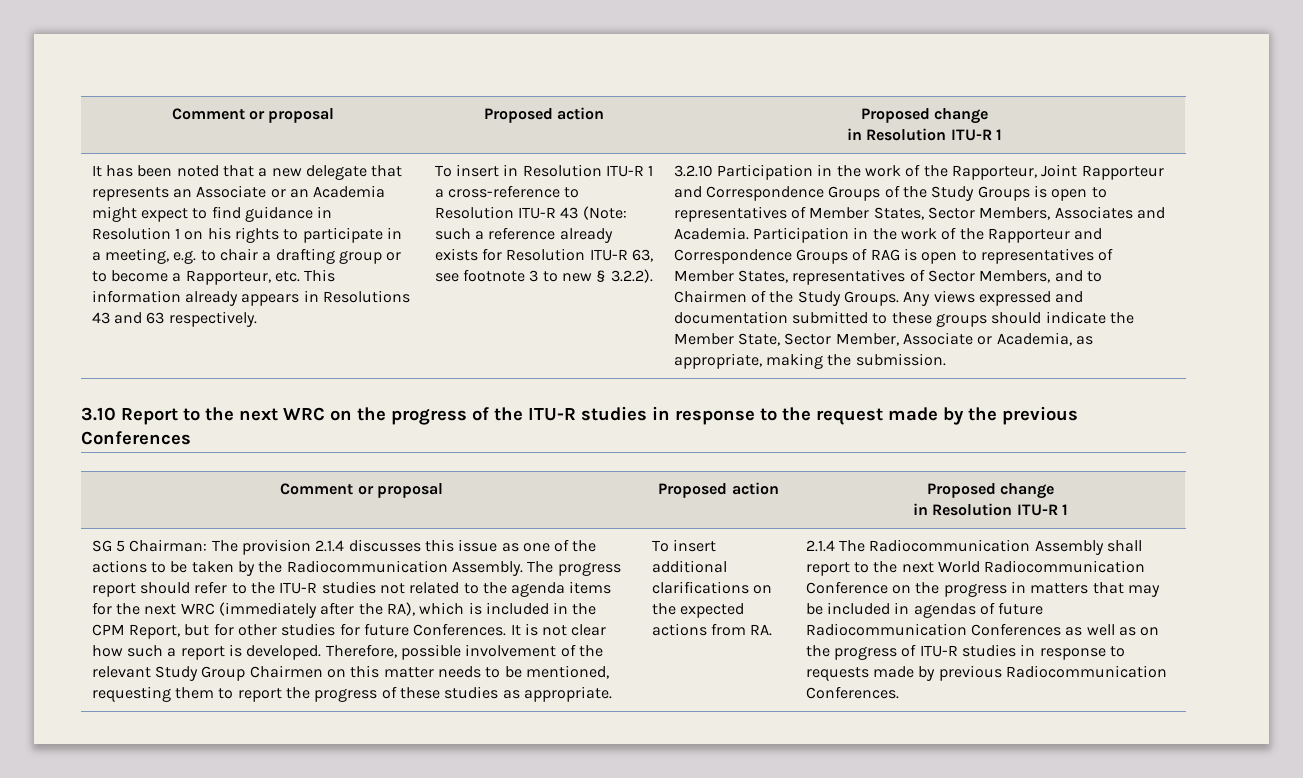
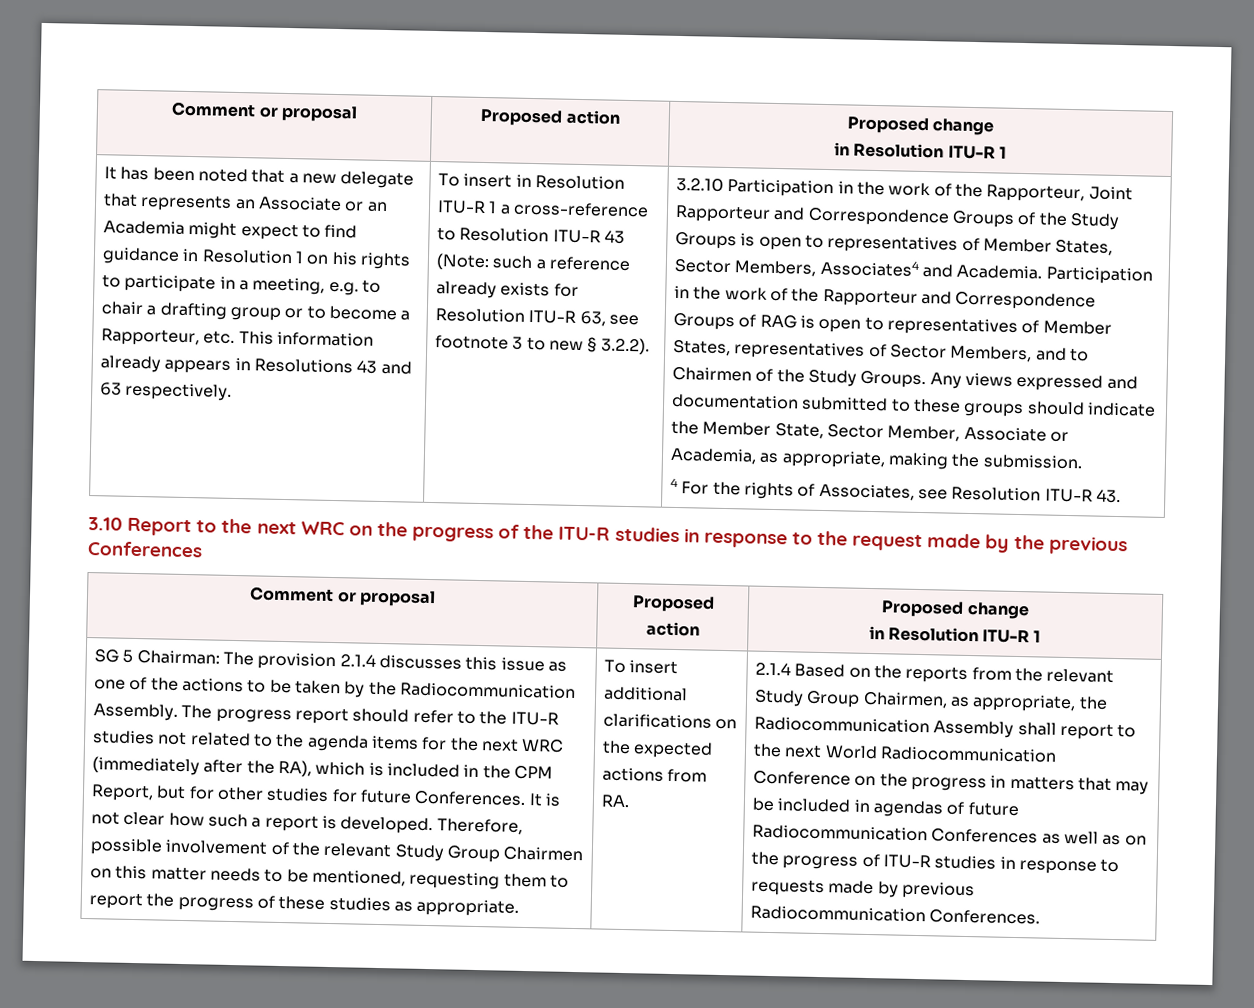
[1054,206,1133,219] Associates -> [819,258,920,277] Associates4
(946, 359) none -> [670,477,1121,504] // 4 For the rights of Associates, see Resolution ITU-R 43.
[838,540,865,552] The -> [794,663,1115,684] [754,689,1108,713] Based on the reports from the relevant Study Group Chairmen, as appropriate, the

